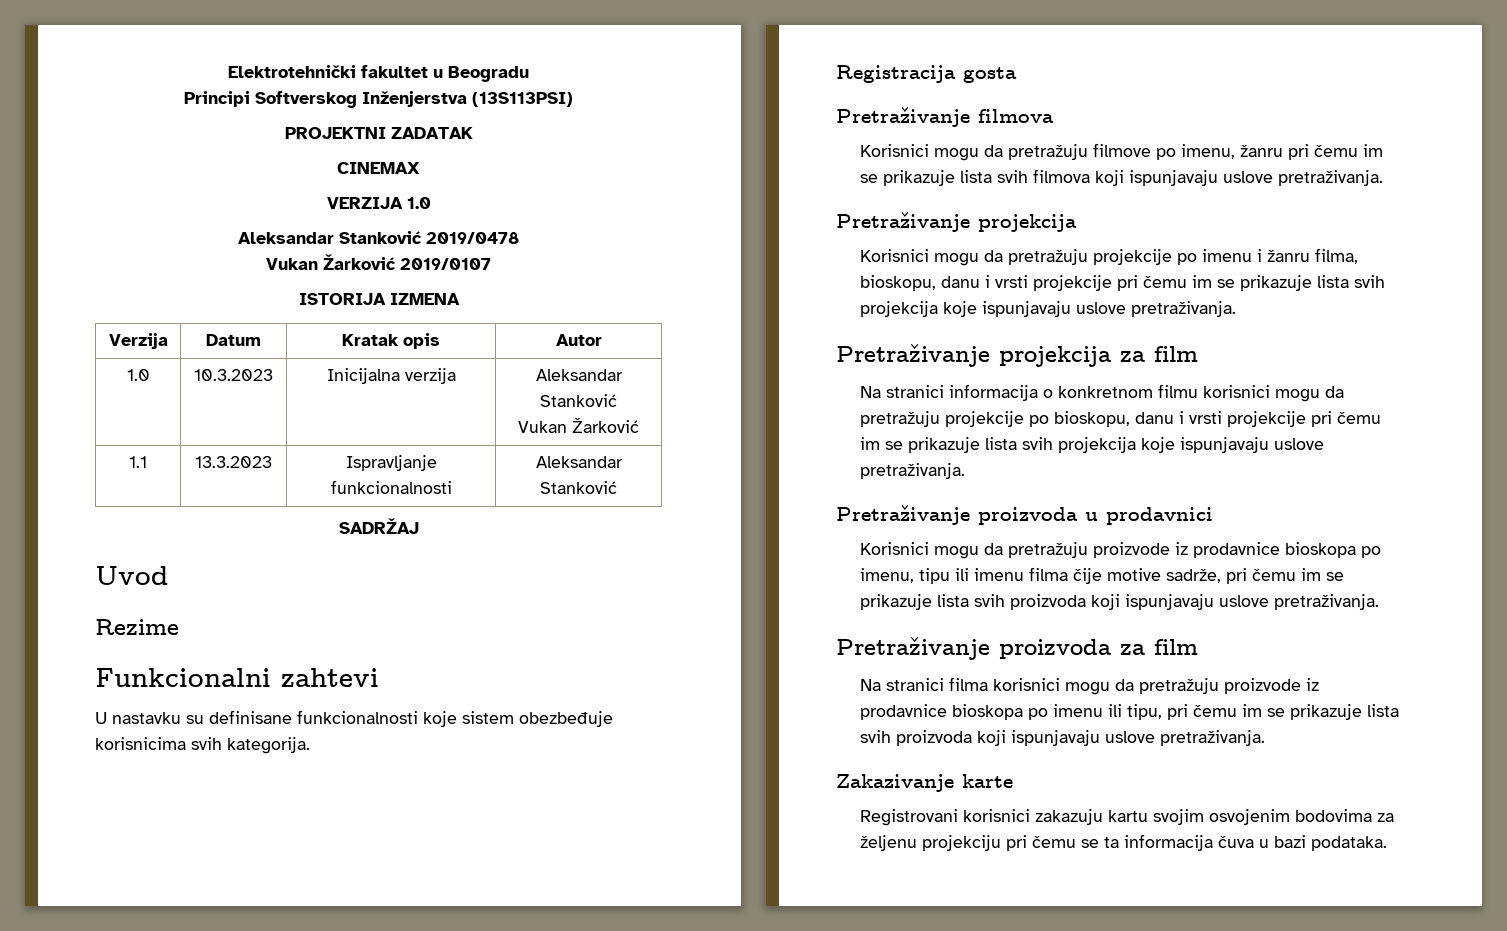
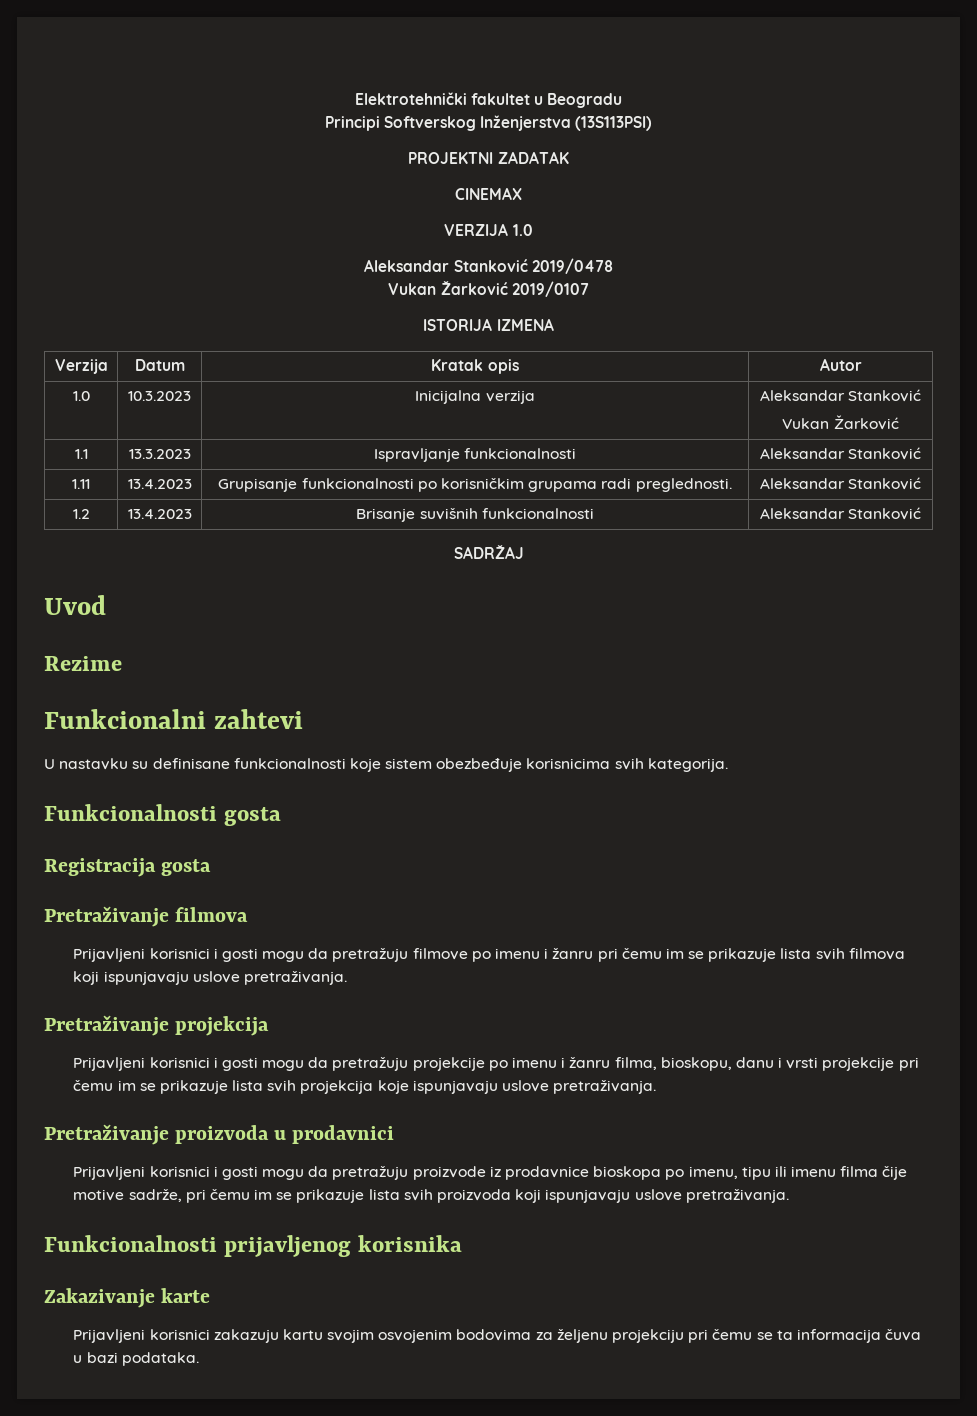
(617, 487) none -> [72,479,90,489] [127,479,192,489] [218,478,732,492] [759,477,922,490] [72,509,90,519] [127,509,192,519] [356,508,594,522] [759,507,922,520] // 1.11 | 13.4.2023 | Grupisanje funkcionalnosti po korisničkim grupama radi preglednosti. | Aleksandar Stanković // 1.2 | 13.4.2023 | Brisanje suvišnih funkcionalnosti | Aleksandar Stanković
(310, 745) none -> [44,804,282,826] // Funkcionalnosti gosta
[859,144,929,157] Korisnici -> [73,948,258,962] Prijavljeni korisnici i gosti
[1180,144,1235,159] imenu, -> [494,948,549,959] imenu i
[859,249,929,262] Korisnici -> [73,1057,258,1071] Prijavljeni korisnici i gosti
[836,344,1198,367] [859,384,1344,402] [859,411,1381,427] [859,437,1324,453] [859,463,965,479] // Pretraživanje projekcija za film // Na stranici informacija o konkretnom filmu korisnici mogu da pretražuju projekcije po bioskopu, danu i vrsti projekcije pri čemu im se prikazuje lista svih projekcija koje ispunjavaju uslove pretraživanja. -> (657, 1087) none
[859,542,929,555] Korisnici -> [73,1166,258,1180] Prijavljeni korisnici i gosti
[836,637,1198,660] [859,677,1319,695] [859,704,1399,720] [859,730,1265,746] Pretraživanje proizvoda za film // Na stranici filma korisnici mogu da pretražuju proizvode iz prodavnice bioskopa po imenu ili tipu, pri čemu im se prikazuje lista svih proizvoda koji ispunjavaju uslove pretraživanja. -> [44,1235,463,1257] Funkcionalnosti prijavljenog korisnika
[859,809,958,826] Registrovani -> [73,1329,146,1343] Prijavljeni

